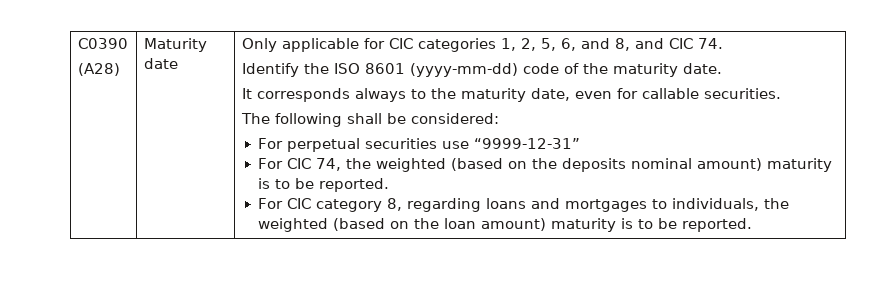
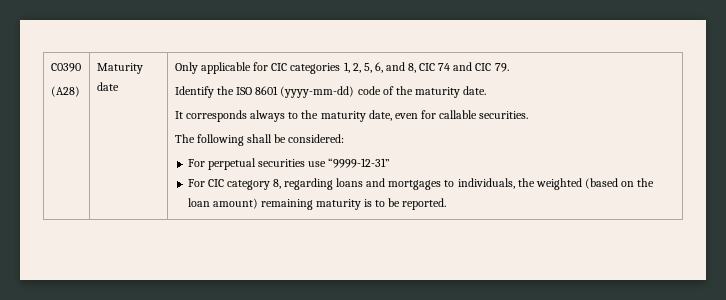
(630, 44) none -> [419,63,451,71] CIC 74
[697,38,723,49] 74. -> [494,63,509,72] 79.
[258,158,833,172] [258,178,390,192] // For CIC 74, the weighted (based on the deposits nominal amount) maturity is to be reported. -> (391, 163) none
(547, 224) none -> [260,199,313,210] remaining

